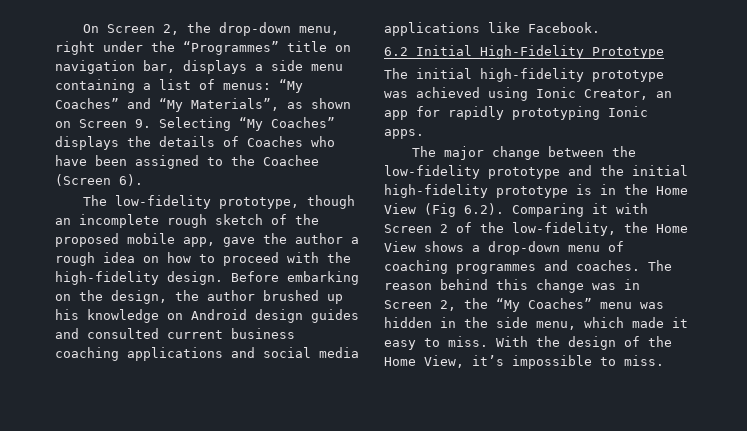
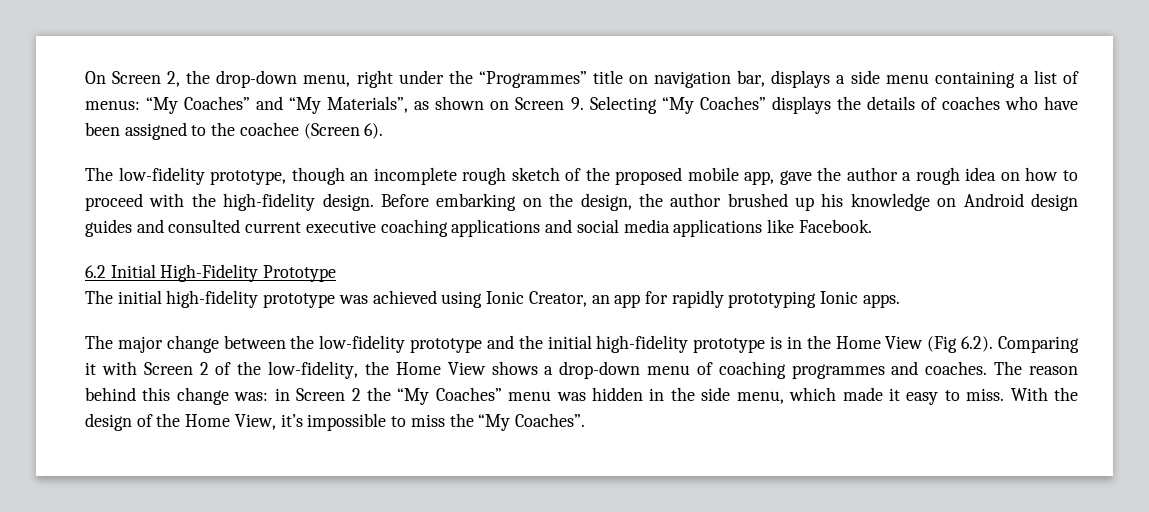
[247,136,303,147] Coaches -> [941,96,1000,110] coaches
[263,155,319,166] Coachee -> [239,122,299,136] coachee
[231,328,295,339] business -> [305,220,376,233] executive
[592,283,616,290] was -> [234,392,269,401] was:
[440,300,456,311] 2, -> [351,388,361,401] 2
[624,355,664,366] miss. -> [410,413,585,431] miss the “My Coaches”.

